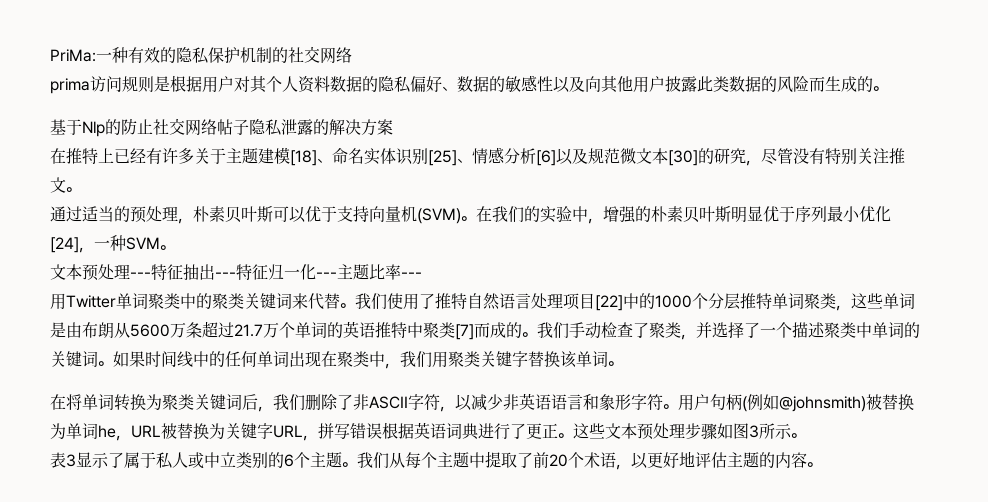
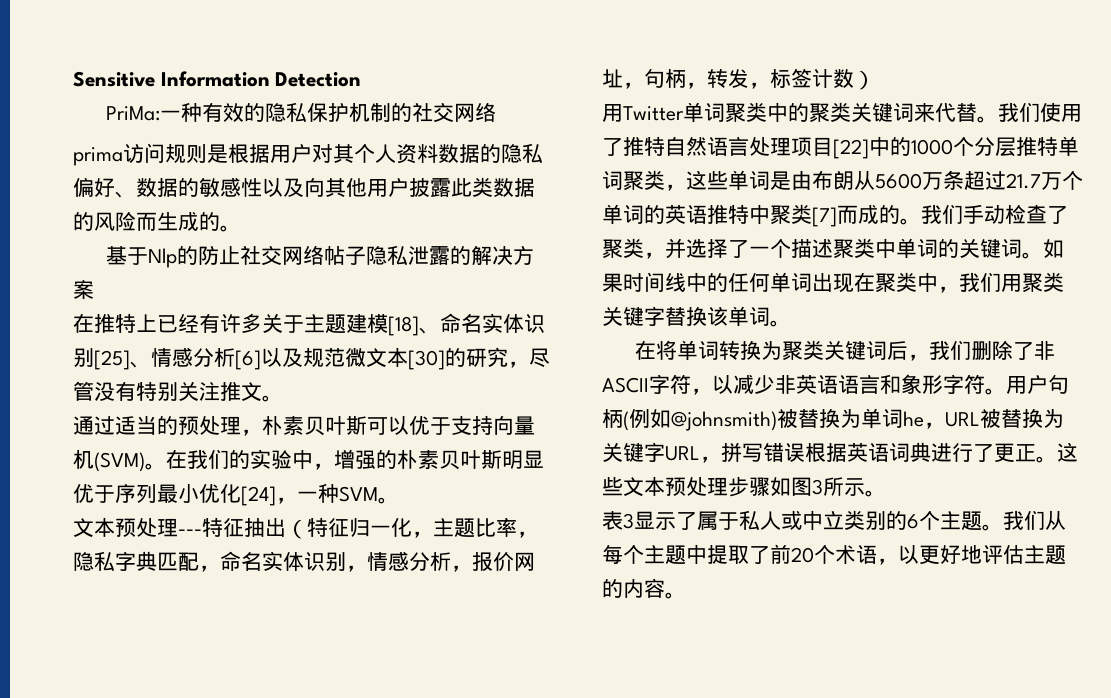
(50, 55) none -> [73,71,362,87] Sensitive Information Detection //
[215,272,236,278] --- -> [286,519,307,539] （
[316,272,337,278] --- -> [412,531,433,538] ，
[401,272,422,278] --- -> [517,531,538,538] [73,551,535,572] [602,68,875,90] ，隐私字典匹配，命名实体识别，情感分析，报价网址，句柄，转发，标签计数）

